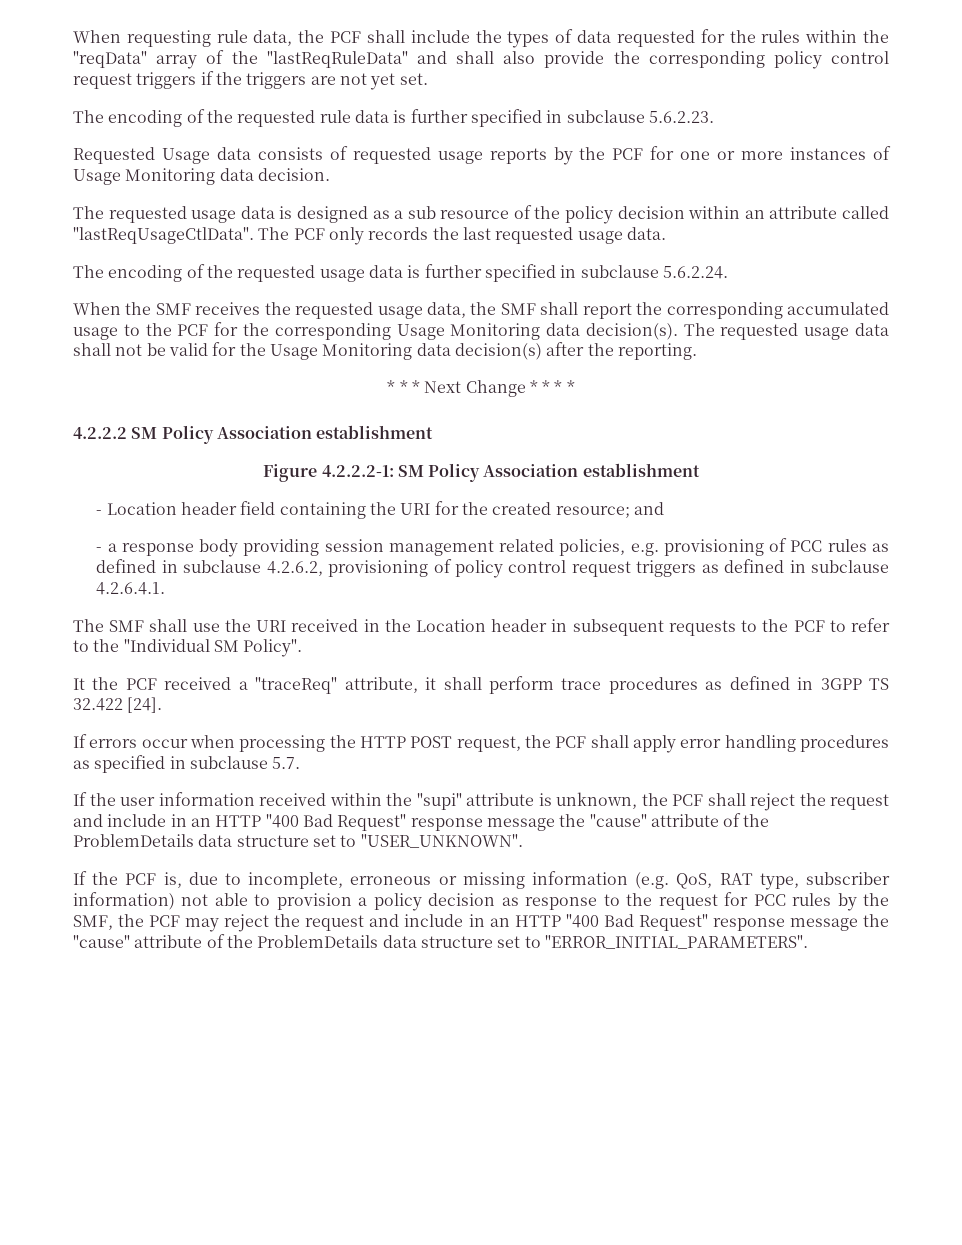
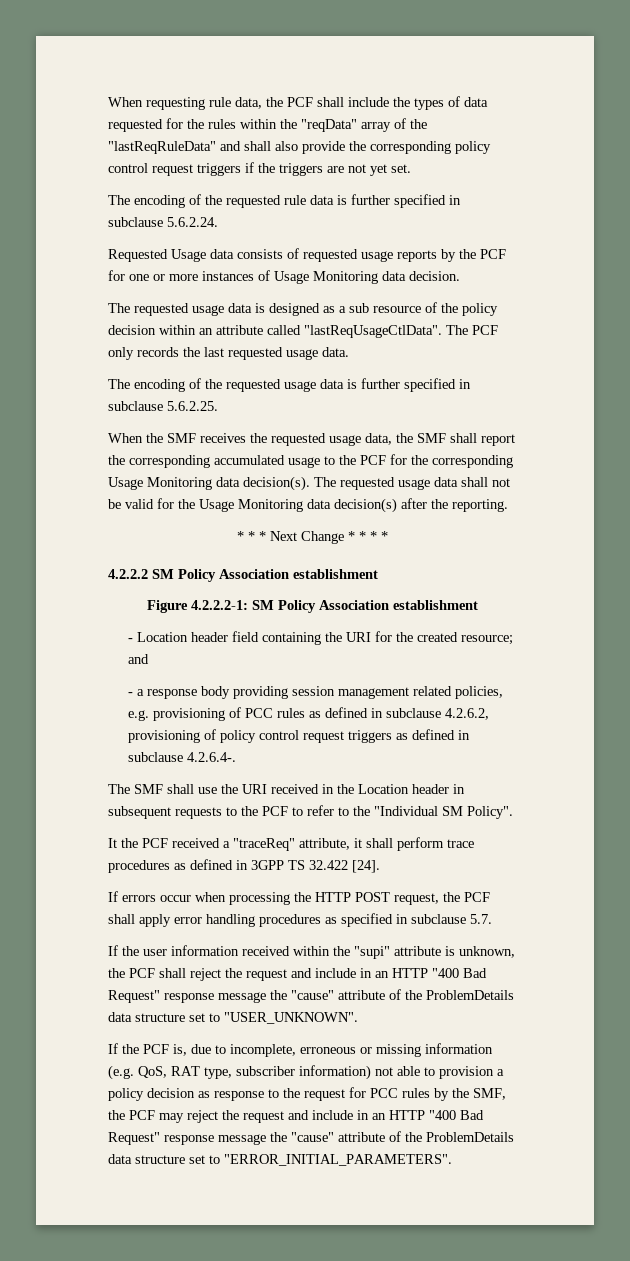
[648,111,714,123] 5.6.2.23. -> [167,217,218,227] 5.6.2.24.
[662,266,728,279] 5.6.2.24. -> [167,401,218,411] 5.6.2.25.
[96,582,166,595] 4.2.6.4.1. -> [187,752,237,762] 4.2.6.4-.

